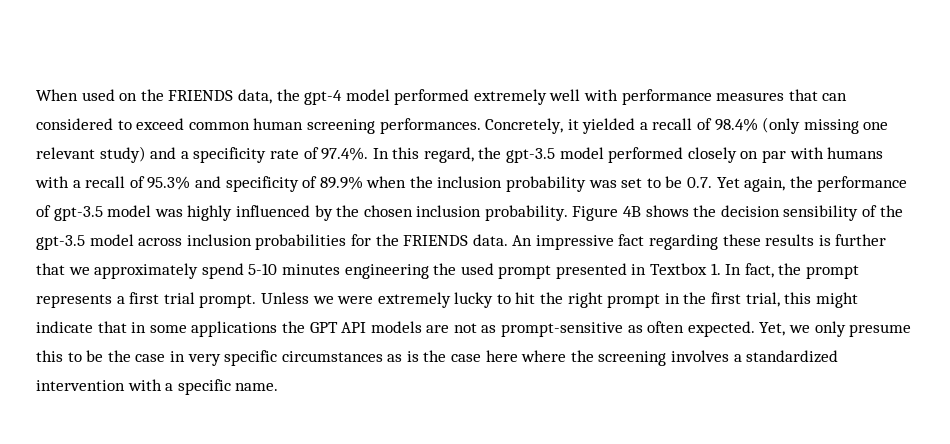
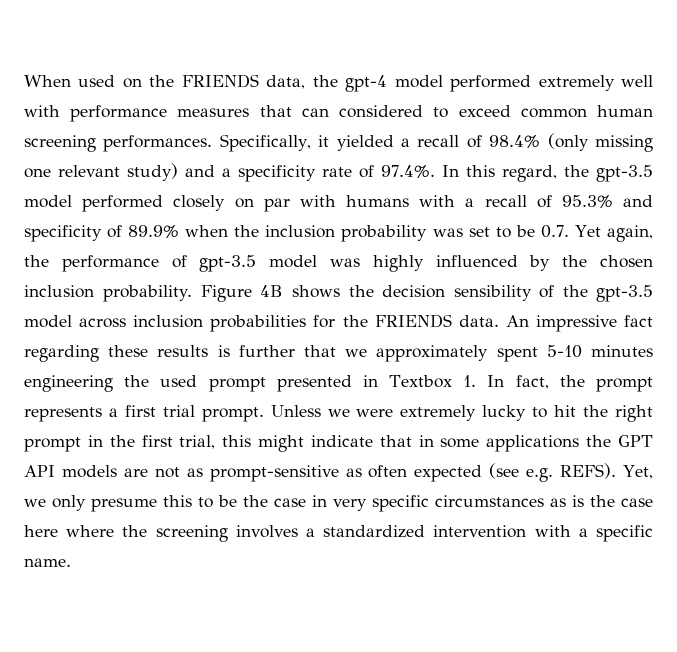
[485,118,564,134] Concretely, -> [219,134,311,152] Specifically,
[201,263,244,279] spend -> [496,347,538,362] spent
[687,321,755,337] expected. -> [414,463,617,482] expected (see e.g. REFS).

